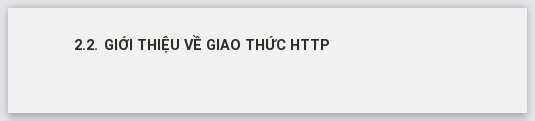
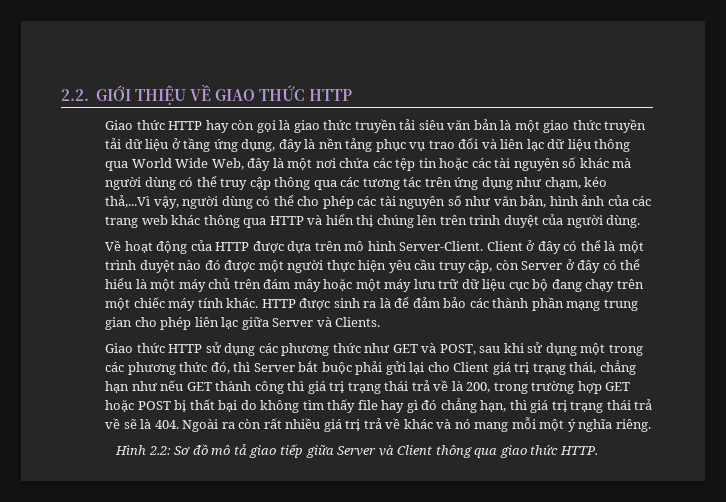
(331, 44) none -> [105,119,647,133] [105,138,631,152] [105,157,632,171] [105,176,608,190] [105,195,652,209] [105,214,641,228] [105,240,644,254] [105,259,641,273] [105,278,644,292] [105,297,638,311] [105,317,381,330] [105,342,643,356] [105,360,636,375] [105,380,631,394] [105,398,653,413] [105,417,651,432] [115,444,598,458] // Giao thức HTTP hay còn gọi là giao thức truyền tải siêu văn bản là một giao thức truyền tải dữ liệu ở tầng ứng dụng, đây là nền tảng phục vụ trao đổi và liên lạc dữ liệu thông qua World Wide Web, đây là một nơi chứa các tệp tin hoặc các tài nguyên số khác mà người dùng có thể truy cập thông qua các tương tác trên ứng dụng như chạm, kéo thả,...Vì vậy, người dùng có thể cho phép các tài nguyên số như văn bản, hình ảnh của các trang web khác thông qua HTTP và hiển thị chúng lên trên trình duyệt của người dùng. // Về hoạt động của HTTP được dựa trên mô hình Server-Client. Client ở đây có thể là một trình duyệt nào đó được một người thực hiện yêu cầu truy cập, còn Server ở đây có thể hiểu là một máy chủ trên đám mây hoặc một máy lưu trữ dữ liệu cục bộ đang chạy trên một chiếc máy tính khác. HTTP được sinh ra là để đảm bảo các thành phần mạng trung gian cho phép liên lạc giữa Server và Clients. // Giao thức HTTP sử dụng các phương thức như GET và POST, sau khi sử dụng một trong các phương thức đó, thì Server bắt buộc phải gửi lại cho Client giá trị trạng thái, chẳng hạn như nếu GET thành công thì giá trị trạng thái trả về là 200, trong trường hợp GET hoặc POST bị thất bại do không tìm thấy file hay gì đó chẳng hạn, thì giá trị trạng thái trả về sẽ là 404. Ngoài ra còn rất nhiều giá trị trả về khác và nó mang mỗi một ý nghĩa riêng. // Hình 2.2: Sơ đồ mô tả giao tiếp giữa Server và Client thông qua giao thức HTTP.

